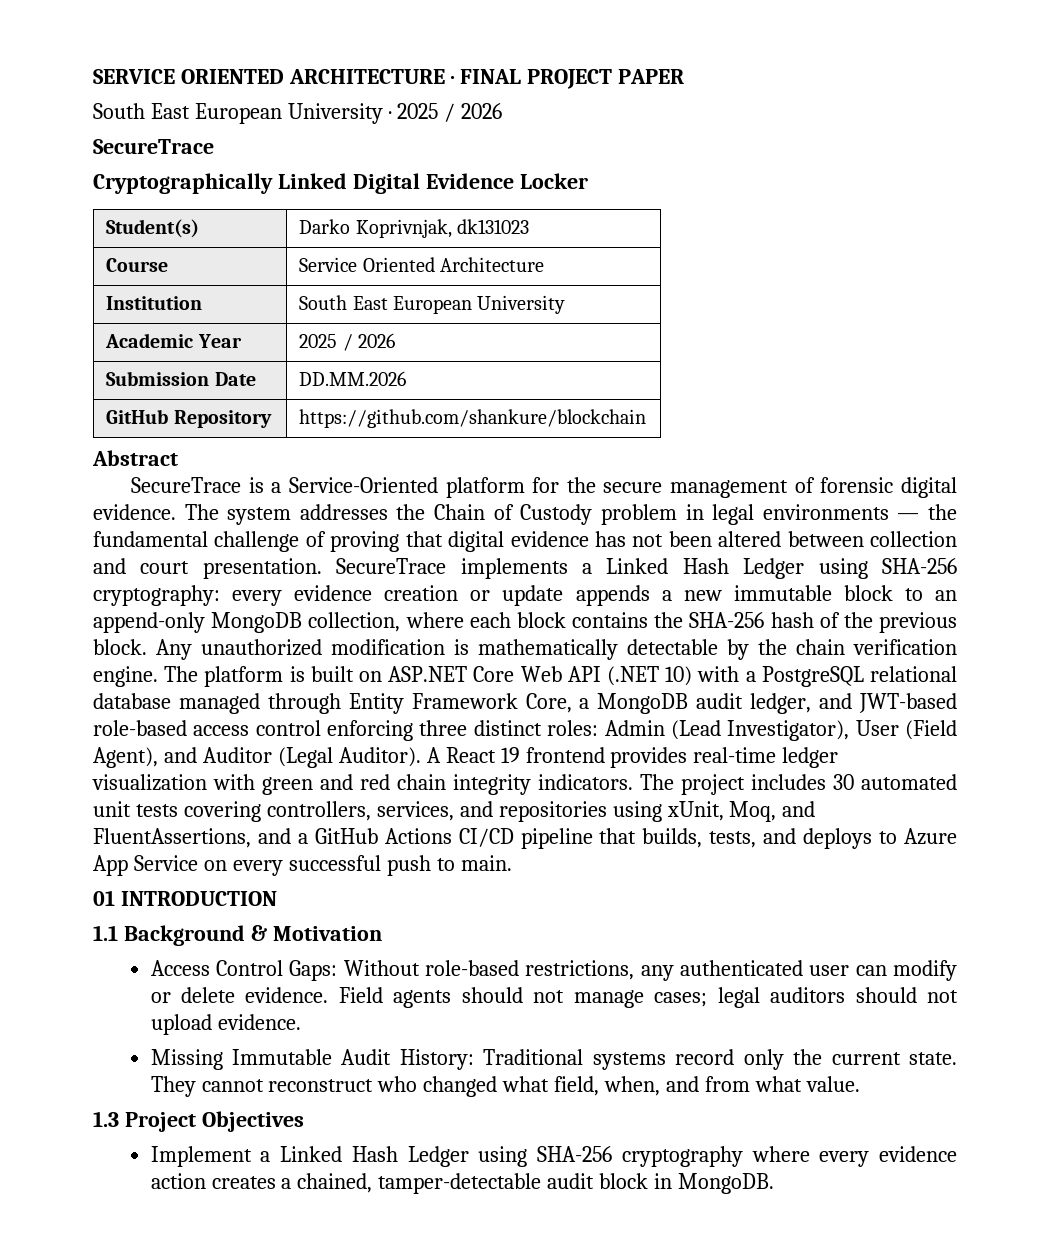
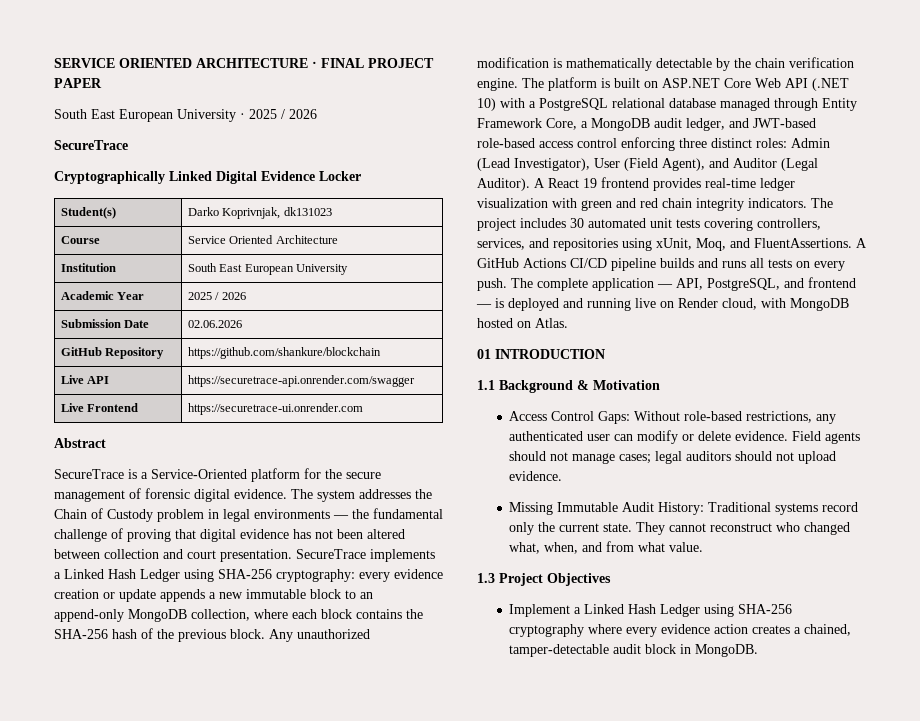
[299,371,407,386] DD.MM.2026 -> [187,320,242,328] 02.06.2026
(647, 418) none -> [60,375,110,384] [187,375,415,387] [60,403,139,412] [187,403,363,415] // Live API | https://securetrace-api.onrender.com/swagger // Live Frontend | https://securetrace-ui.onrender.com
[93,828,308,848] FluentAssertions, and a -> [754,238,867,248] FluentAssertions. A
[599,828,957,849] [93,855,512,876] that builds, tests, and deploys to Azure App Service on every successful push to main. -> [660,258,845,271] [477,277,856,291] [476,298,849,311] [477,318,568,328] builds and runs all tests on every push. The complete application — API, PostgreSQL, and frontend — is deployed and running live on Render cloud, with MongoDB hosted on Atlas.
[502,1076,600,1096] what field, -> [509,542,541,554] what,

